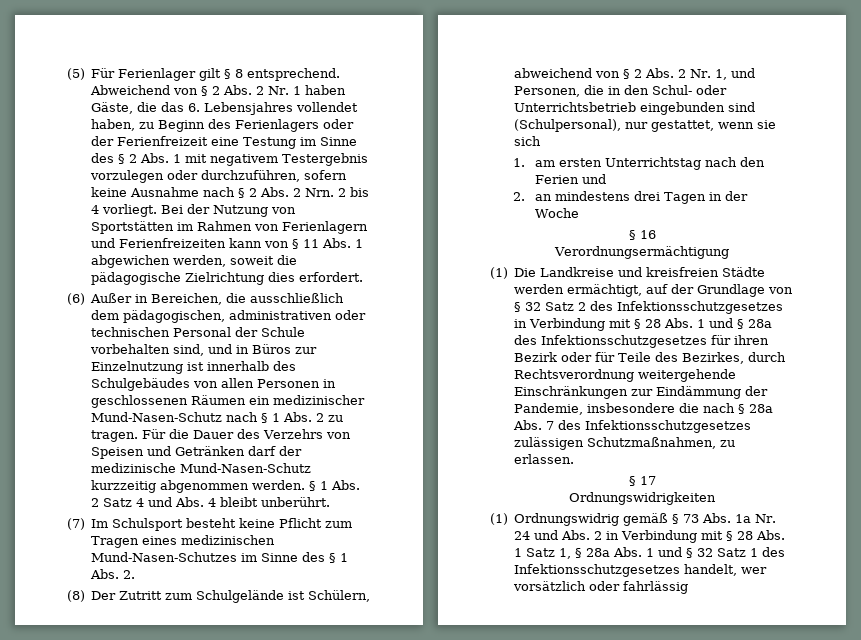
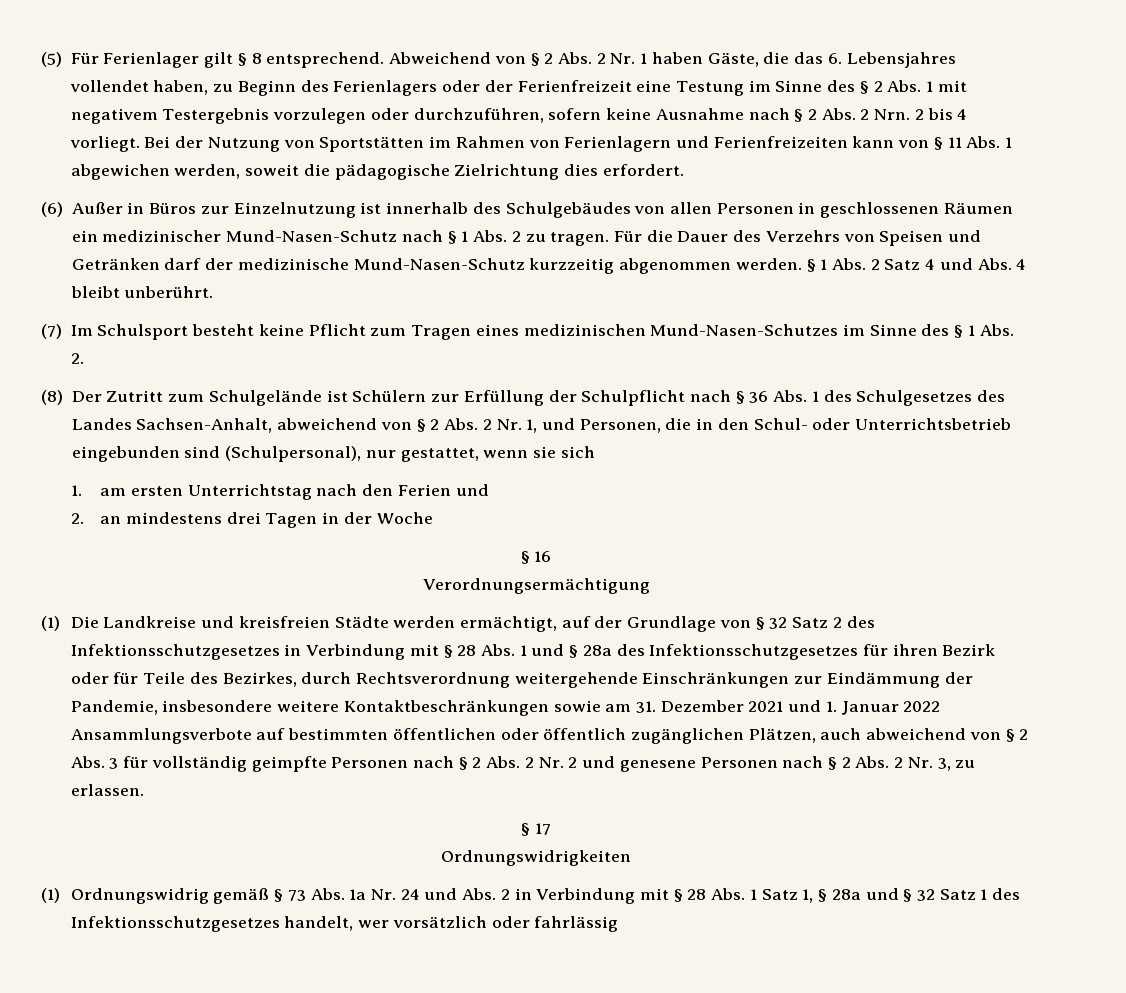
[151,293,345,305] [91,310,367,323] [91,327,306,337] [90,344,250,356] Bereichen, die ausschließlich dem pädagogischen, administrativen oder technischen Personal der Schule vorbehalten sind, und in -> (145, 208) none
[308,590,371,602] Schülern, -> [352,390,1006,406] [71,418,273,433] Schülern zur Erfüllung der Schulpflicht nach § 36 Abs. 1 des Schulgesetzes des Landes Sachsen-Anhalt,
[679,403,774,414] [513,420,752,433] [514,437,717,450] die nach § 28a Abs. 7 des Infektionsschutzgesetzes zulässigen Schutzmaßnahmen, -> [277,700,941,716] [70,728,1029,744] [70,756,951,772] weitere Kontaktbeschränkungen sowie am 31. Dezember 2021 und 1. Januar 2022 Ansammlungsverbote auf bestimmten öffentlichen oder öffentlich zugänglichen Plätzen, auch abweichend von § 2 Abs. 3 für vollständig geimpfte Personen nach § 2 Abs. 2 Nr. 2 und genesene Personen nach § 2 Abs. 2 Nr. 3,
[613,547,655,557] Abs. 1 -> (861, 894) none

